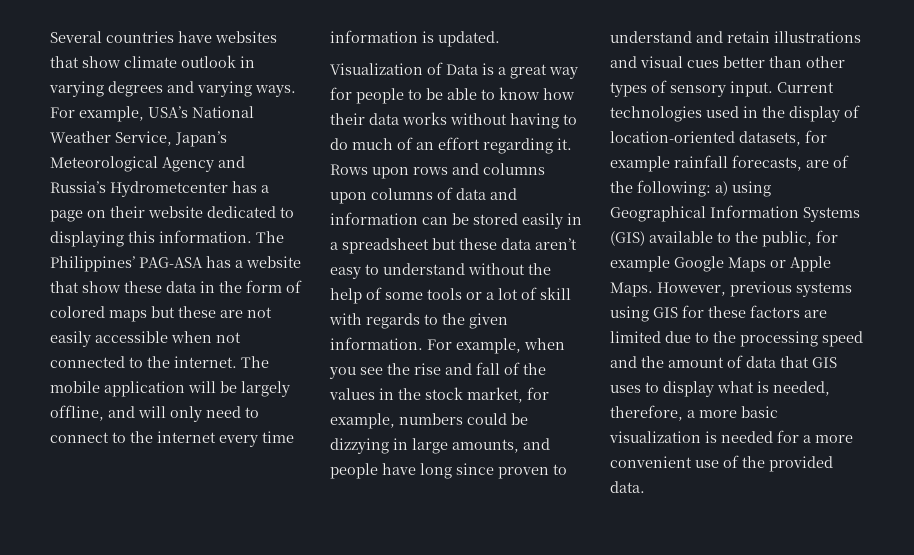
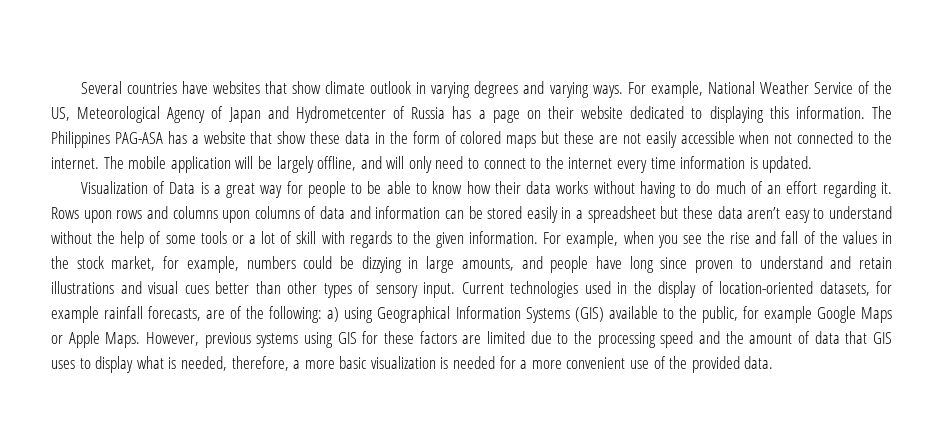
[148,106,188,118] USA’s -> (703, 89) none
[115,131,227,147] [50,156,245,172] [50,181,228,197] Service, Japan’s Meteorological Agency and Russia’s Hydrometcenter -> [813,81,892,94] [51,106,446,123] Service of the US, Meteorological Agency of Japan and Hydrometcenter of Russia
[50,256,135,272] Philippines’ -> [51,131,110,148] Philippines

